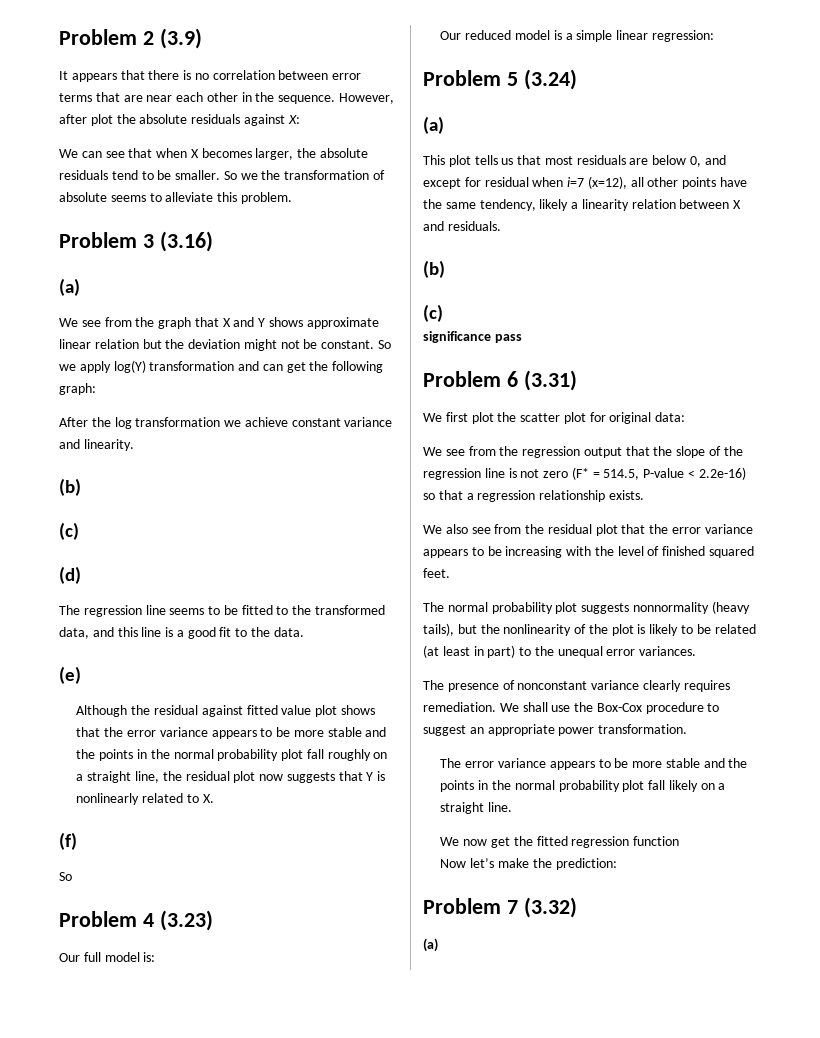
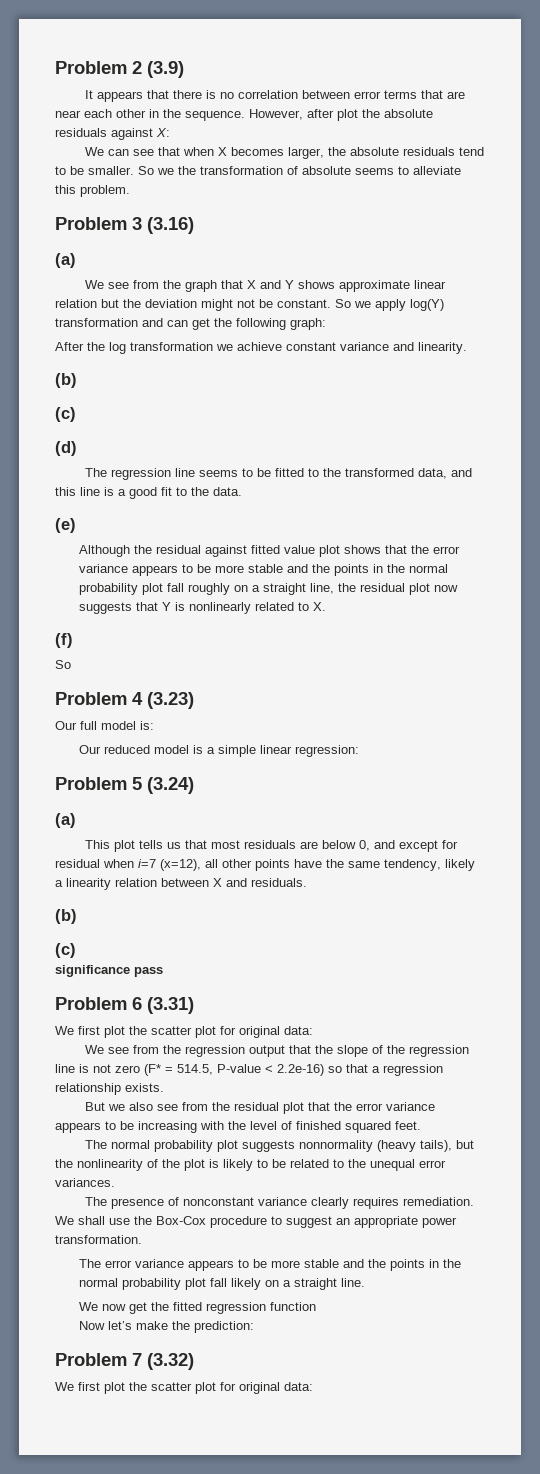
[423,525,442,534] We -> [85,1102,126,1111] But we
[423,645,516,658] (at least in part) -> (329, 1163) none
[423,938,438,952] (a) -> [55,1382,313,1394] We first plot the scatter plot for original data:

